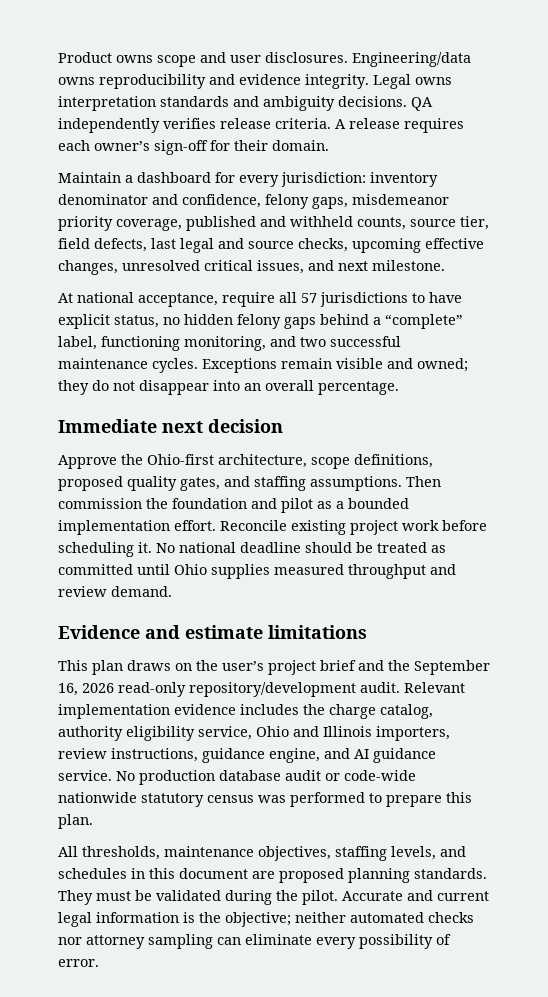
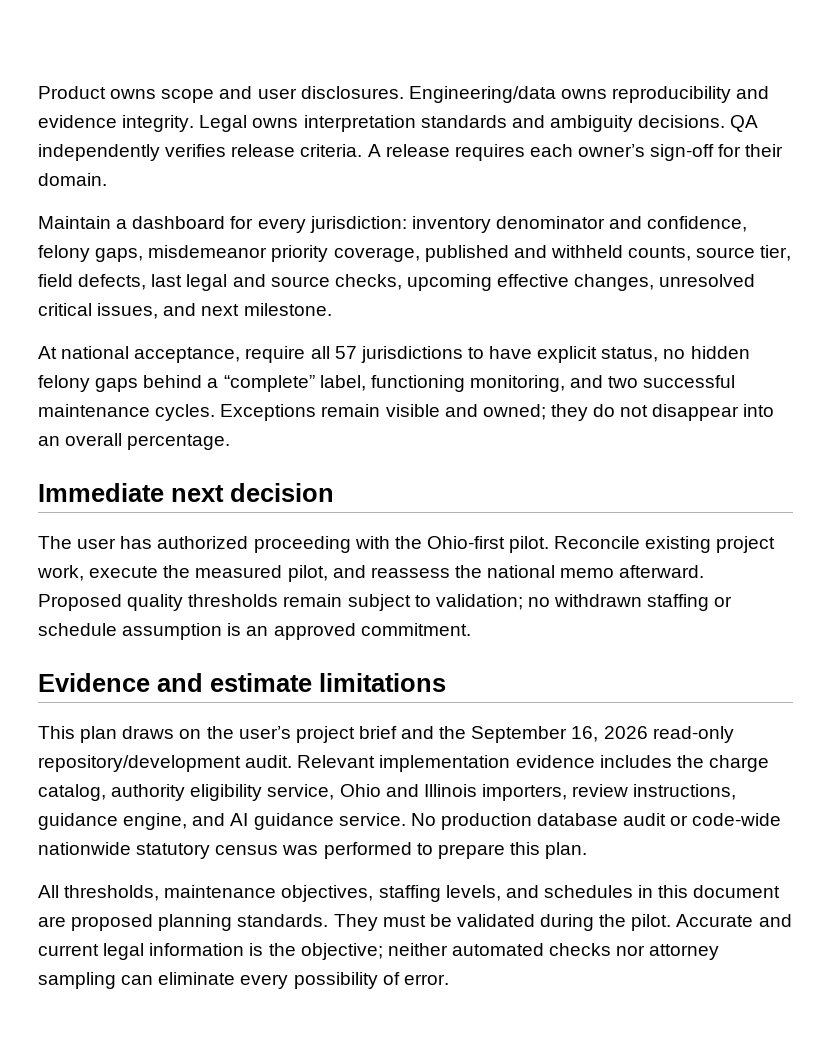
[58,454,433,469] [58,476,441,491] [58,498,409,513] [58,520,487,535] [58,542,446,557] [58,564,456,579] [58,586,172,597] Approve the Ohio-first architecture, scope definitions, proposed quality gates, and staffing assumptions. Then commission the foundation and pilot as a bounded implementation effort. Reconcile existing project work before scheduling it. No national deadline should be treated as committed until Ohio supplies measured throughput and review demand. -> [38,536,776,553] [37,565,705,582] [38,594,733,611] [38,623,471,640] The user has authorized proceeding with the Ohio-first pilot. Reconcile existing project work, execute the measured pilot, and reassess the national memo afterward. Proposed quality thresholds remain subject to validation; no withdrawn staffing or schedule assumption is an approved commitment.

